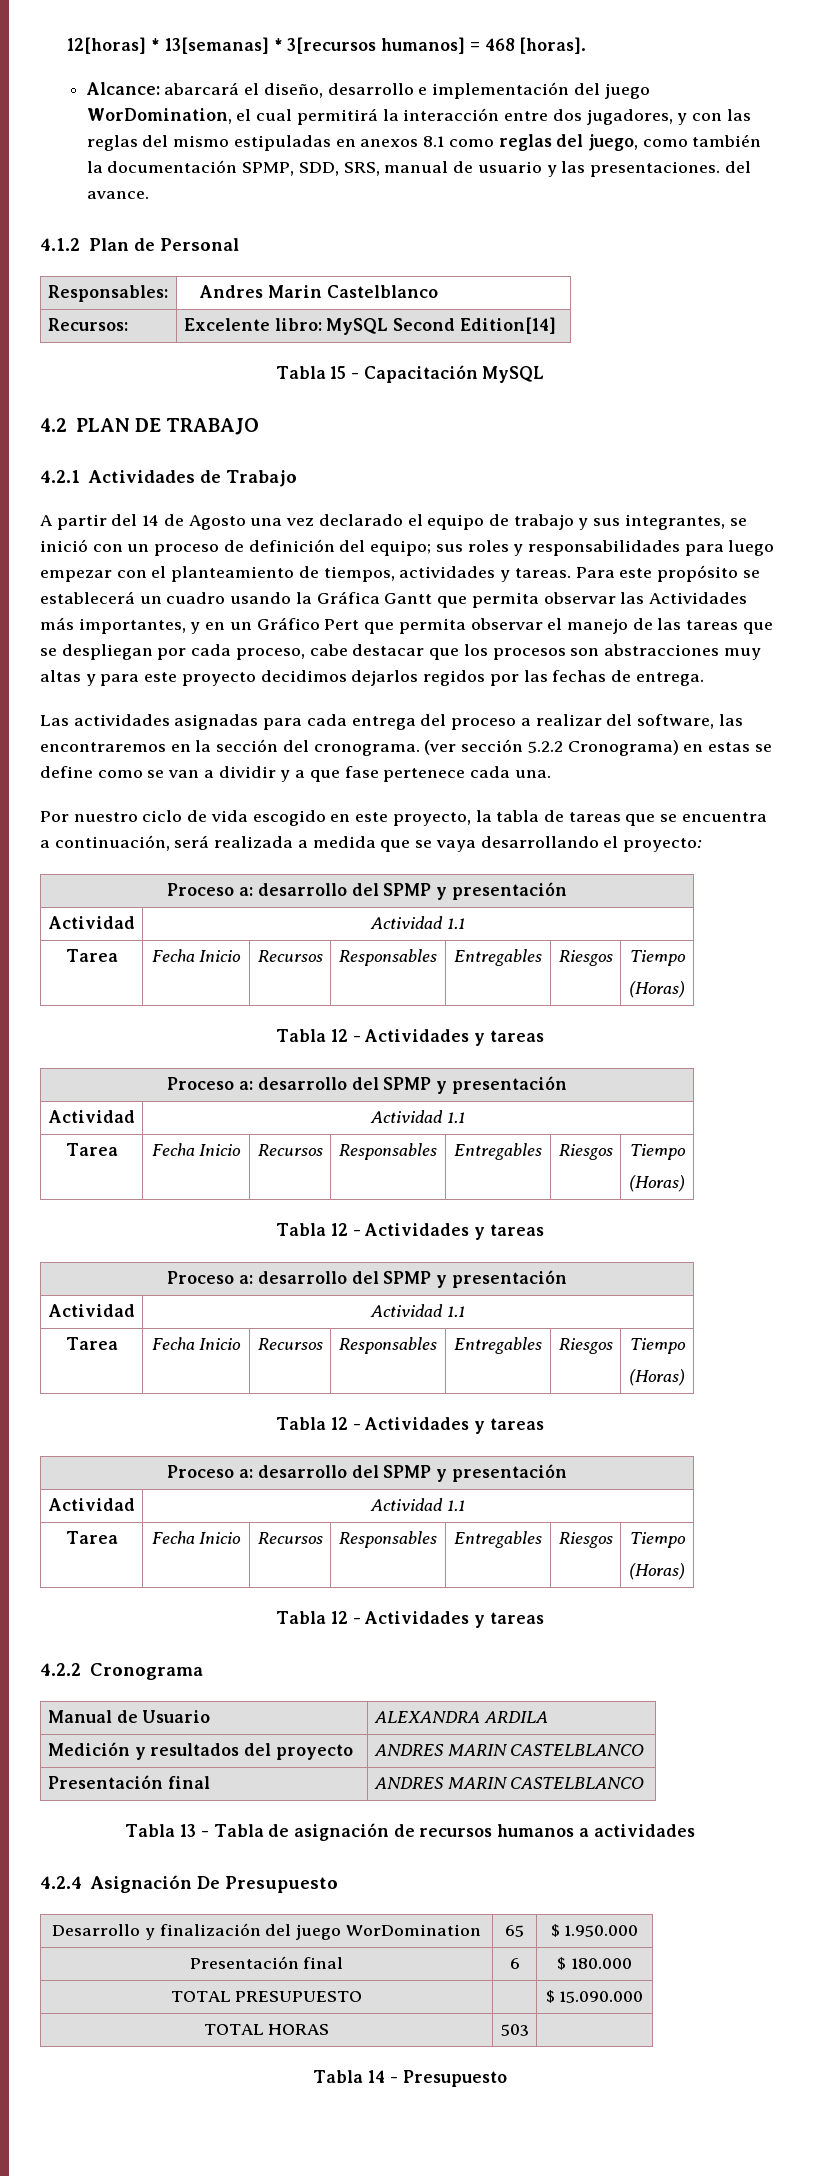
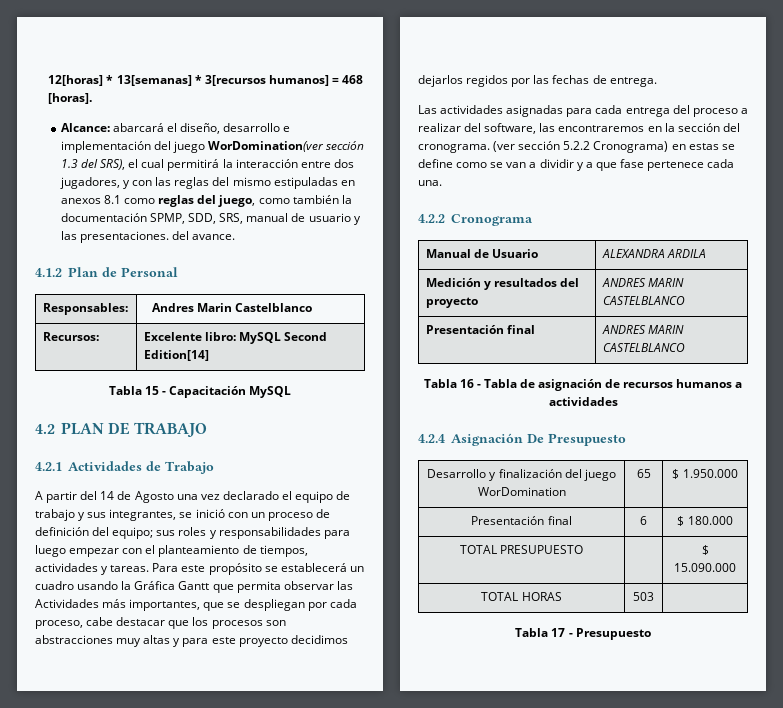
[86,108,232,124] WorDomination, -> [208,141,365,152] [60,159,126,170] WorDomination(ver sección 1.3 del SRS),
[190,617,739,634] y en un Gráfico Pert que permita observar el manejo de las tareas -> (201, 605) none
[40,810,767,826] [40,835,702,852] [167,882,567,900] [47,916,135,929] [370,916,465,929] [65,949,118,962] [151,949,242,962] [257,950,323,962] [339,949,437,966] [454,949,542,966] [558,950,613,966] [629,950,686,966] [629,981,685,998] [276,1029,544,1046] [167,1076,567,1094] [47,1110,135,1123] [370,1110,465,1123] [65,1143,118,1156] [151,1143,242,1156] [257,1144,323,1156] [339,1143,437,1160] [454,1143,542,1160] [558,1144,613,1160] [629,1144,686,1160] [629,1175,685,1192] [276,1223,544,1240] [167,1270,567,1288] [47,1304,135,1317] [370,1304,465,1317] [65,1337,118,1350] [151,1337,242,1350] [257,1338,323,1350] [339,1337,437,1354] [454,1337,542,1354] [558,1338,613,1354] [629,1338,686,1354] [629,1369,685,1386] [276,1417,544,1434] [167,1464,567,1482] [47,1498,135,1511] [370,1498,465,1511] [65,1531,118,1544] [151,1531,242,1544] [257,1532,323,1544] [339,1531,437,1548] [454,1531,542,1548] [558,1532,613,1548] [629,1532,686,1548] [629,1563,685,1580] [276,1611,544,1628] // Por nuestro ciclo de vida escogido en este proyecto, la tabla de tareas que se encuentra a continuación, será realizada a medida que se vaya desarrollando el proyecto: // Proceso a: desarrollo del SPMP y presentación // Actividad | Actividad 1.1 // Tarea | Fecha Inicio | Recursos | Responsables | Entregables | Riesgos | Tiempo // (Horas) // Tabla 12 - Actividades y tareas // Proceso a: desarrollo del SPMP y presentación // Actividad | Actividad 1.1 // Tarea | Fecha Inicio | Recursos | Responsables | Entregables | Riesgos | Tiempo // (Horas) // Tabla 12 - Actividades y tareas // Proceso a: desarrollo del SPMP y presentación // Actividad | Actividad 1.1 // Tarea | Fecha Inicio | Recursos | Responsables | Entregables | Riesgos | Tiempo // (Horas) // Tabla 12 - Actividades y tareas // Proceso a: desarrollo del SPMP y presentación // Actividad | Actividad 1.1 // Tarea | Fecha Inicio | Recursos | Responsables | Entregables | Riesgos | Tiempo // (Horas) // Tabla 12 - Actividades y tareas -> (442, 183) none
[180,1824,197,1837] 13 -> [459,379,474,388] 16
[368,2070,386,2083] 14 -> [551,628,566,637] 17

